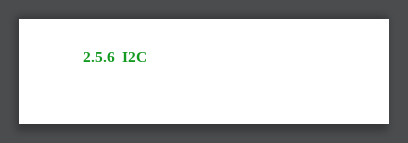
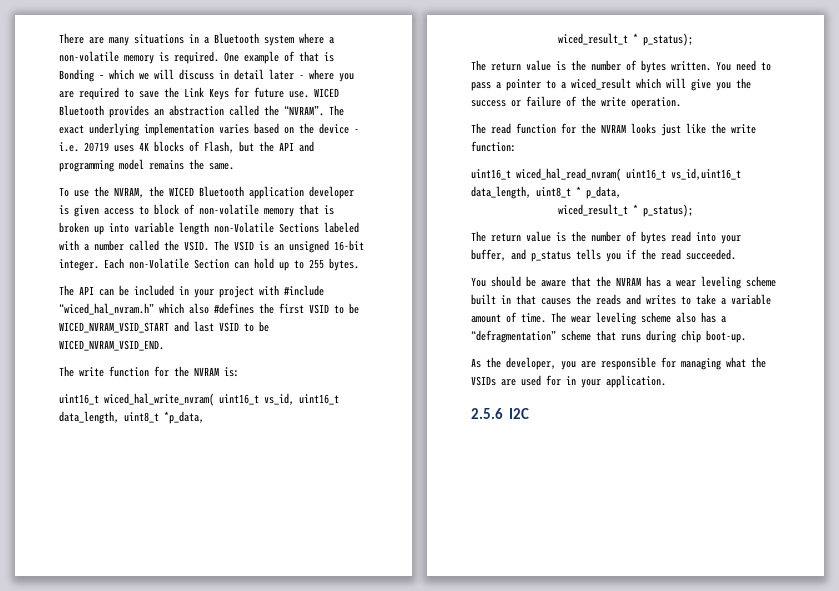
(83, 57) none -> [59,33,334,46] [59,51,334,64] [59,69,354,82] [59,87,339,100] [59,105,344,118] [59,123,359,136] [59,141,314,153] [59,159,234,172] [59,186,354,199] [59,204,334,217] [59,222,359,235] [59,240,364,253] [59,258,359,271] [59,285,324,298] [59,303,359,315] [59,321,269,333] [59,340,164,351] [59,366,239,377] [59,393,339,406] [59,411,204,424] [558,33,694,46] [471,60,771,73] [471,78,751,91] [471,96,681,109] [471,123,756,136] [471,141,516,152] [471,168,741,181] [471,186,621,199] [558,204,694,217] [471,231,741,244] [471,249,736,262] [471,276,776,289] [471,294,771,305] [471,312,726,325] [471,330,746,343] [471,357,766,370] [471,375,666,388] There are many situations in a Bluetooth system where a non-volatile memory is required. One example of that is Bonding – which we will discuss in detail later - where you are required to save the Link Keys for future use. WICED Bluetooth provides an abstraction called the “NVRAM”. The exact underlying implementation varies based on the device - i.e. 20719 uses 4K blocks of Flash, but the API and programming model remains the same. // To use the NVRAM, the WICED Bluetooth application developer is given access to block of non-volatile memory that is broken up into variable length non-Volatile Sections labeled with a number called the VSID. The VSID is an unsigned 16-bit integer. Each non-Volatile Section can hold up to 255 bytes. // The API can be included in your project with #include “wiced_hal_nvram.h” which also #defines the first VSID to be WICED_NVRAM_VSID_START and last VSID to be WICED_NVRAM_VSID_END. // The write function for the NVRAM is: // uint16_t wiced_hal_write_nvram( uint16_t vs_id, uint16_t data_length, uint8_t *p_data, // wiced_result_t * p_status); // The return value is the number of bytes written. You need to pass a pointer to a wiced_result which will give you the success or failure of the write operation. // The read function for the NVRAM looks just like the write function: // uint16_t wiced_hal_read_nvram( uint16_t vs_id,uint16_t data_length, uint8_t * p_data, // wiced_result_t * p_status); // The return value is the number of bytes read into your buffer, and p_status tells you if the read succeeded. // You should be aware that the NVRAM has a wear leveling scheme built in that causes the reads and writes to take a variable amount of time. The wear leveling scheme also has a “defragmentation” scheme that runs during chip boot-up. // As the developer, you are responsible for managing what the VSIDs are used for in your application. //

